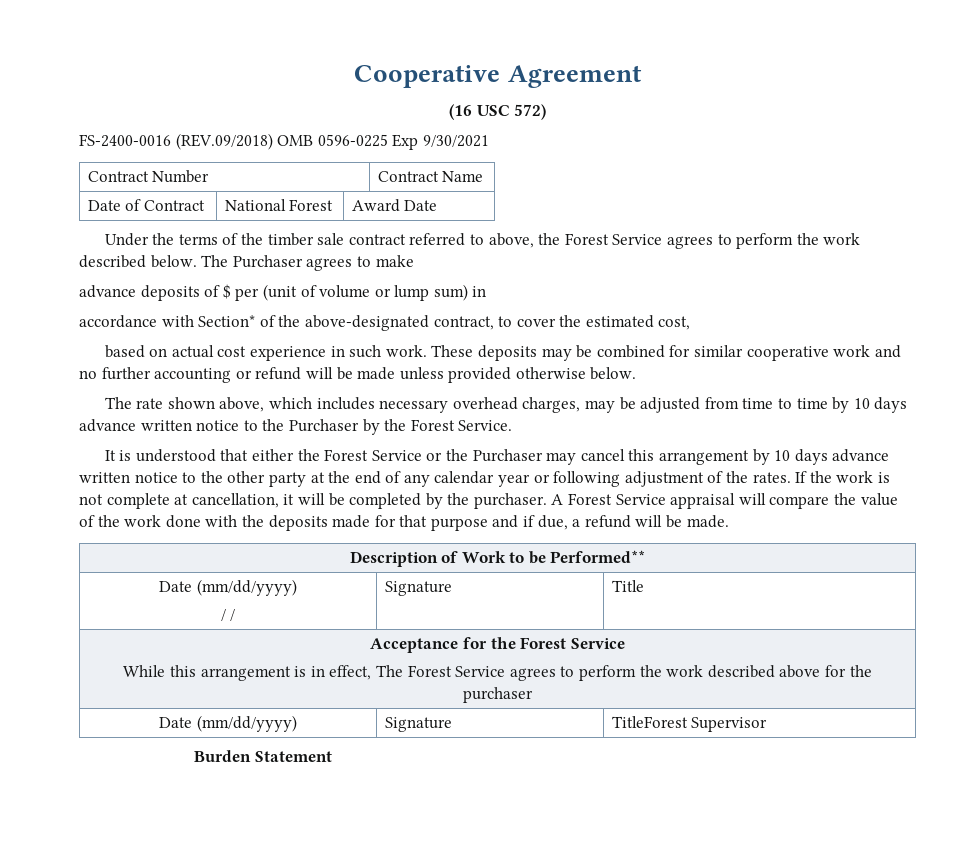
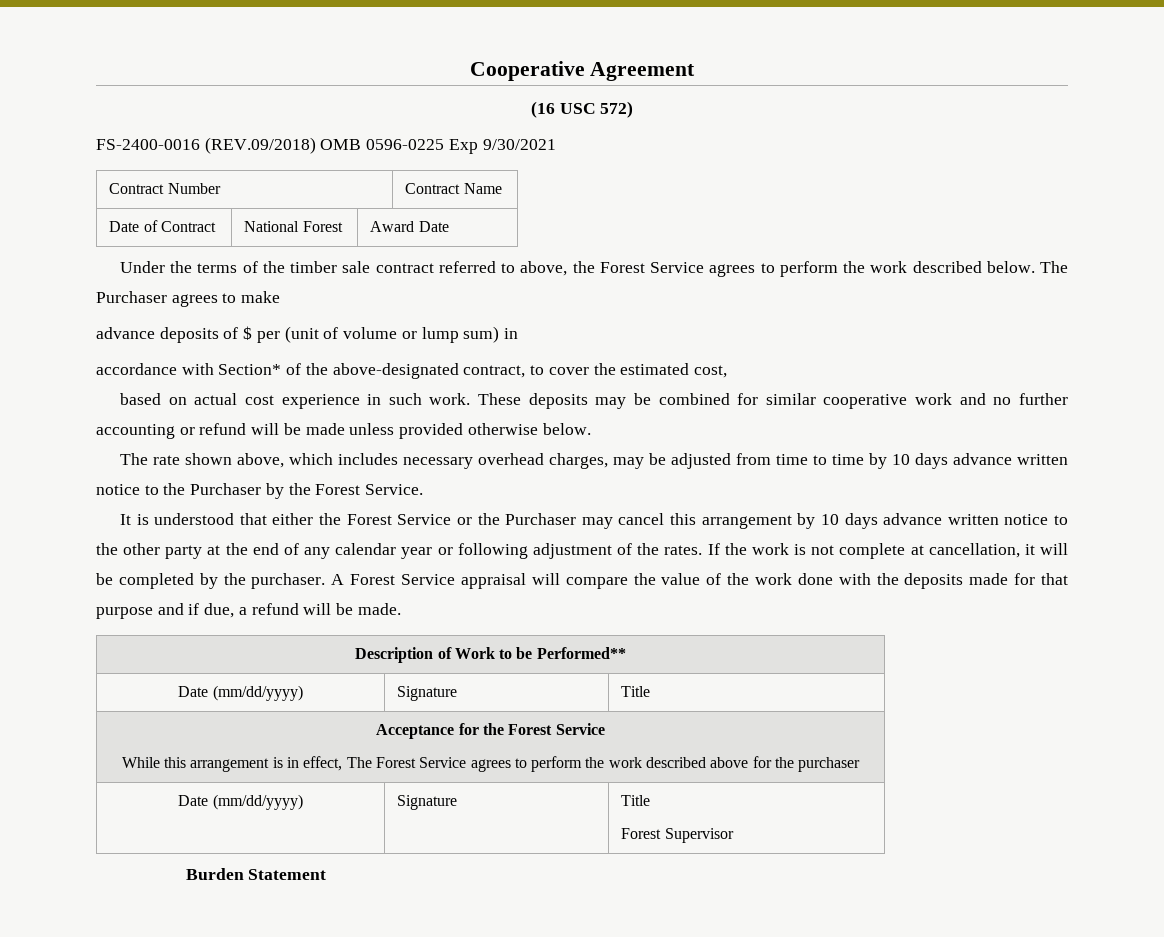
[220,609,236,621] // / / -> (303, 693) none
[611,716,688,728] TitleForest -> [621,795,651,806] [621,828,662,839] Title // Forest

